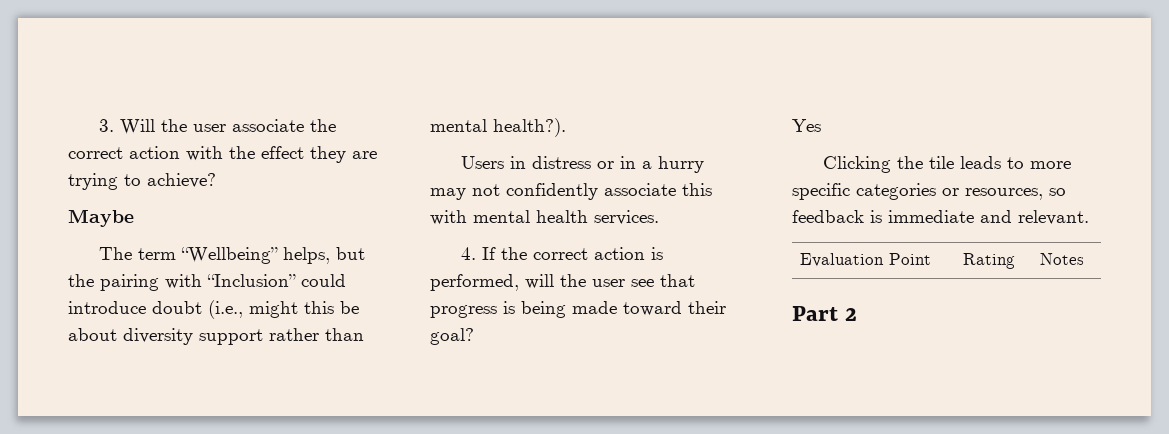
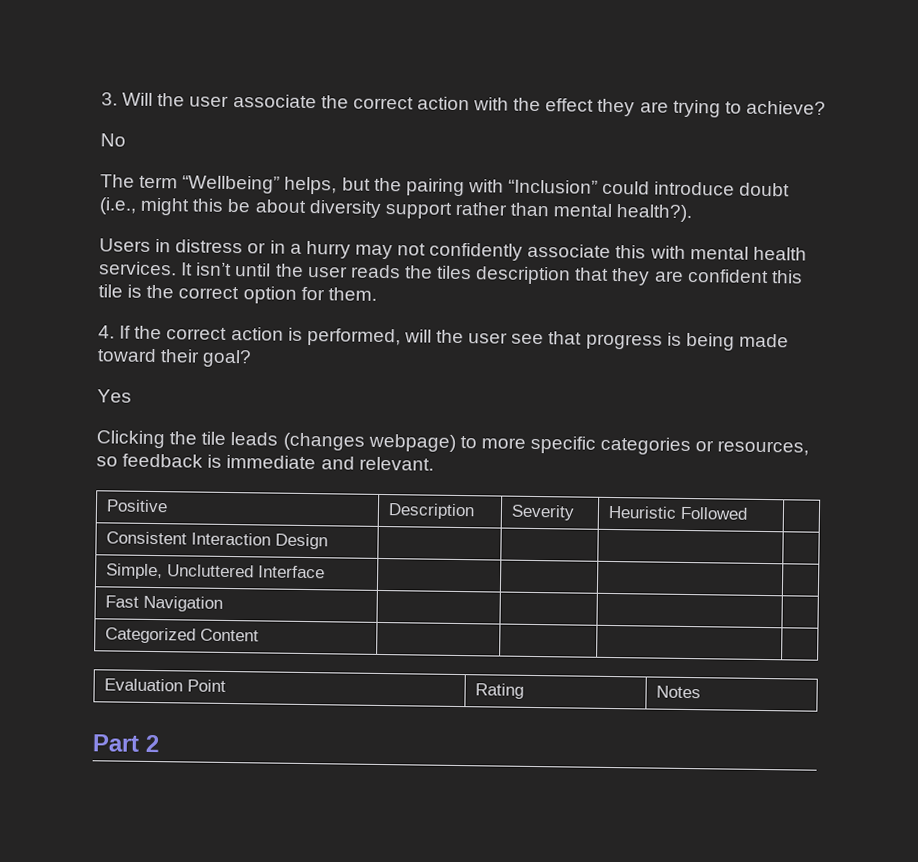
[68,209,134,227] Maybe -> [100,133,126,147] No
(659, 217) none -> [181,262,803,286] [98,284,377,304] It isn’t until the user reads the tiles description that they are confident this tile is the correct option for them.
(1002, 162) none -> [282,432,456,452] (changes webpage)
(1089, 217) none -> [105,499,168,513] [387,503,475,520] [510,504,575,521] [607,505,748,520] [105,531,328,550] [105,563,325,580] [104,595,223,612] [104,627,259,644] // Positive | Description | Severity | Heuristic Followed | // Consistent Interaction Design | | | | // Simple, Uncluttered Interface | | | | // Fast Navigation | | | | // Categorized Content | | | |

